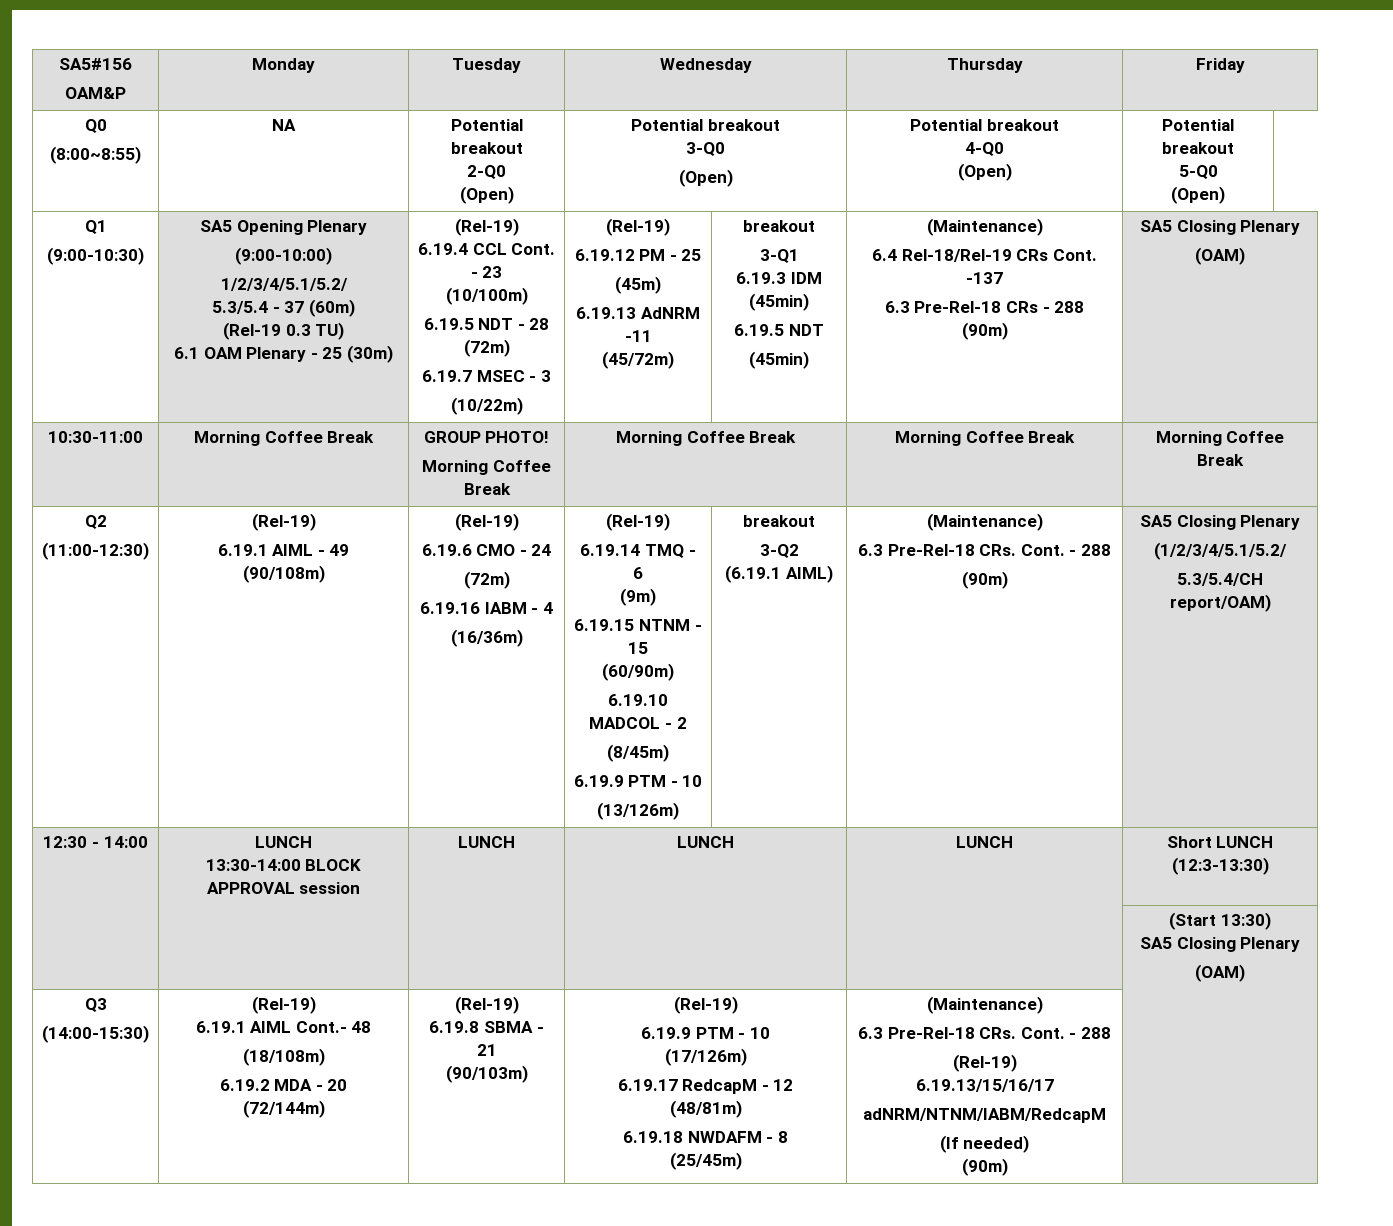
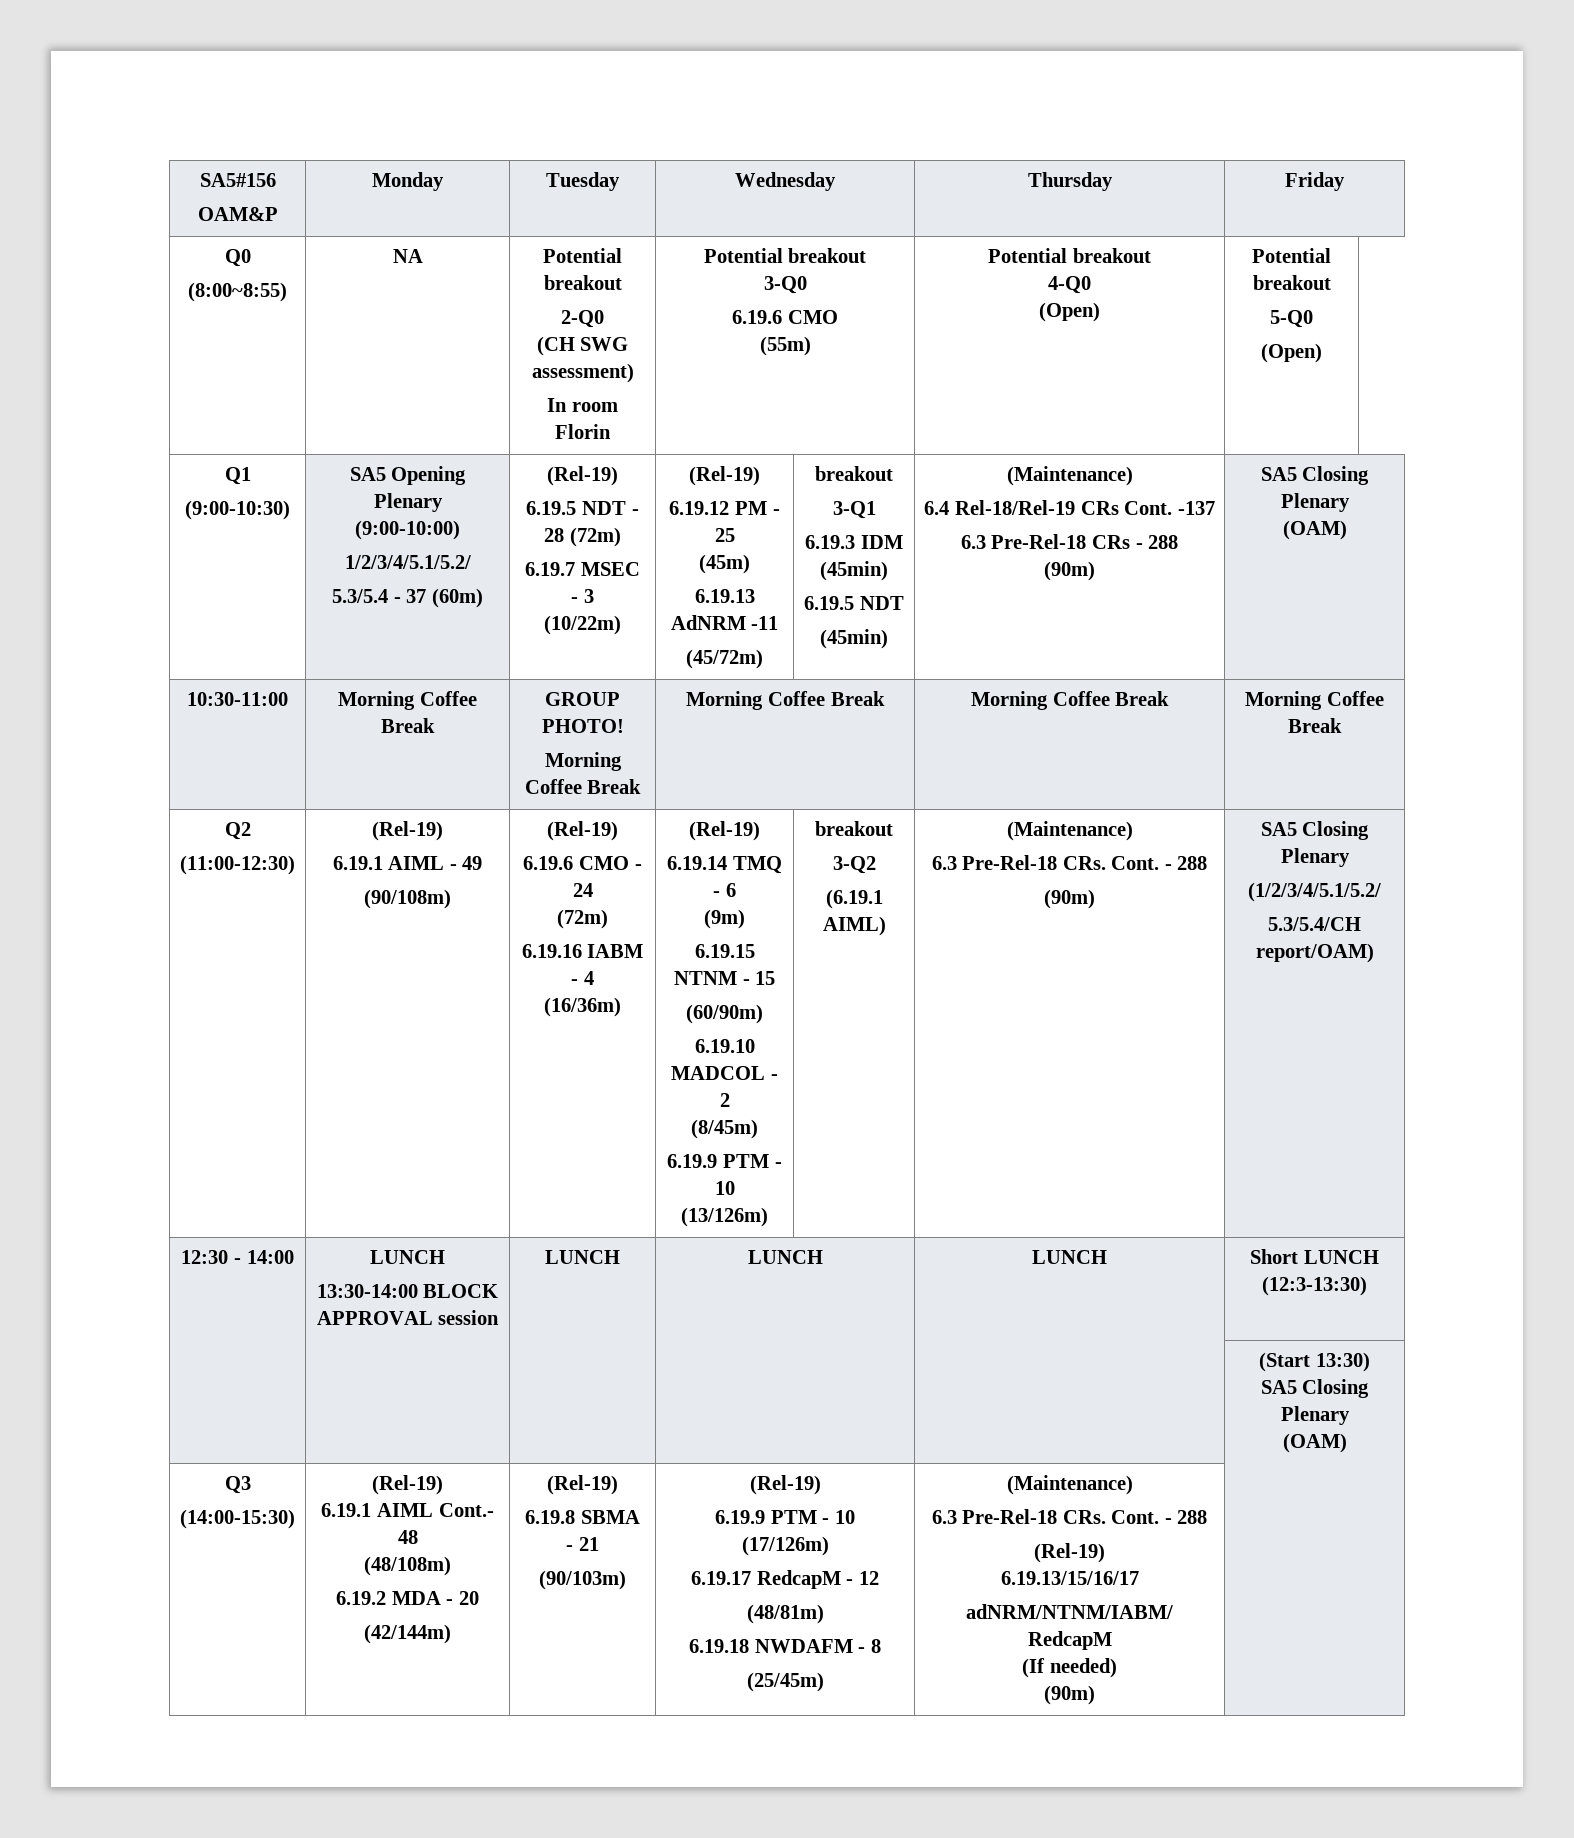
[459,186,514,204] (Open) -> [536,336,629,356] [531,363,634,383] [547,398,618,412] [555,424,611,439] (CH SWG assessment) // In room Florin
[678,169,733,187] (Open) -> [732,310,838,324] [759,336,811,356] 6.19.6 CMO // (55m)
[222,322,345,340] [174,345,393,363] [454,218,519,236] [417,243,556,255] [470,266,503,278] [445,287,528,305] // (Rel-19 0.3 TU) // 6.1 OAM Plenary - 25 (30m) | (Rel-19) // 6.19.4 CCL Cont. - 23 // (10/100m) -> [547,466,618,486] | (Rel-19)
[242,1048,325,1066] (18/108m) -> [364,1556,451,1576] (48/108m)
[242,1100,325,1118] (72/144m) -> [364,1624,451,1644] (42/144m)

